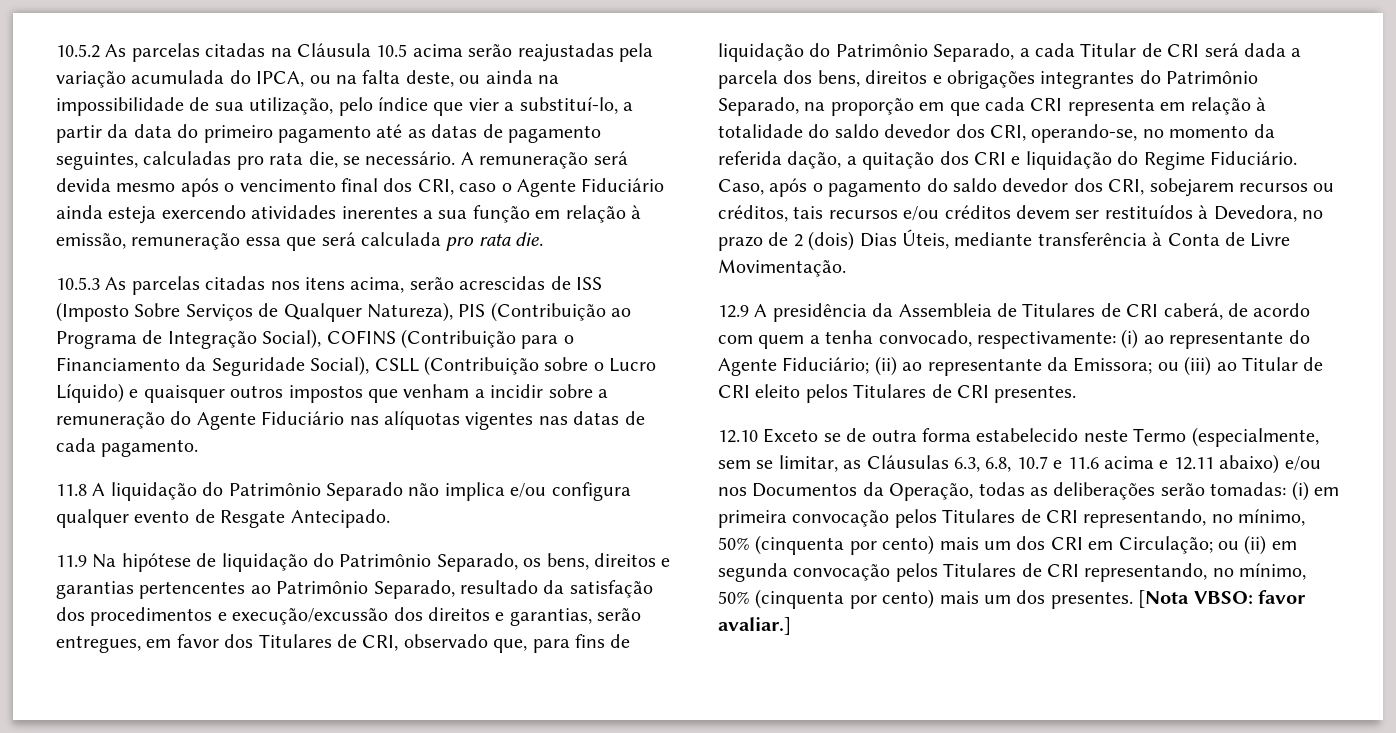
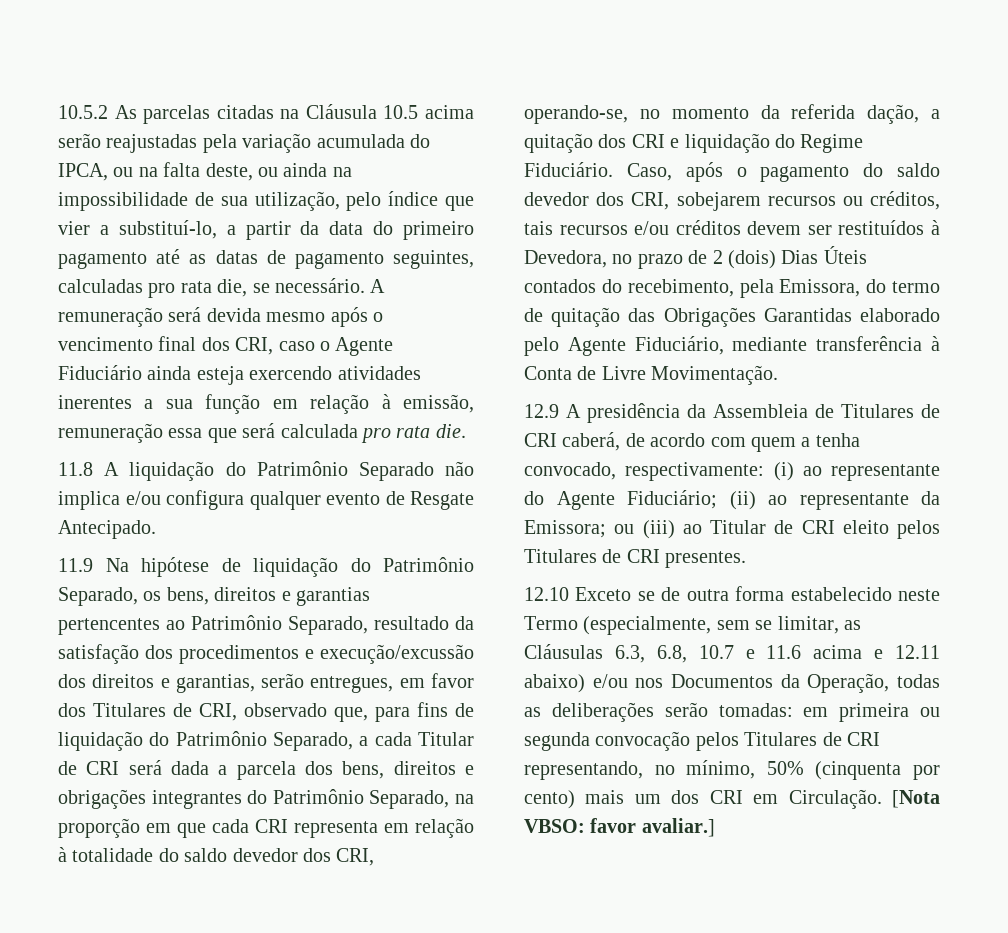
[56,276,602,295] [56,302,632,322] [56,329,574,349] [56,356,657,376] [56,383,608,403] [56,411,645,430] [56,438,199,457] // 10.5.3 As parcelas citadas nos itens acima, serão acrescidas de ISS (Imposto Sobre Serviços de Qualquer Natureza), PIS (Contribuição ao Programa de Integração Social), COFINS (Contribuição para o Financiamento da Seguridade Social), CSLL (Contribuição sobre o Lucro Líquido) e quaisquer outros impostos que venham a incidir sobre a remuneração do Agente Fiduciário nas alíquotas vigentes nas datas de cada pagamento. -> (466, 431) none
[902,229,949,249] Úteis, -> [823,246,867,264] [524,279,940,298] [524,307,940,327] [524,336,724,356] Úteis contados do recebimento, pela Emissora, do termo de quitação das Obrigações Garantidas elaborado pelo Agente Fiduciário,
[1291,481,1309,501] (i) -> (793, 710) none
(787, 519) none -> [919,707,940,717] [524,732,590,751] ou segunda
[1118,535,1297,555] [718,563,1307,582] [718,589,1133,609] Circulação; ou (ii) em segunda convocação pelos Titulares de CRI representando, no mínimo, 50% (cinquenta por cento) mais um dos presentes. -> [788,789,882,809] Circulação.

